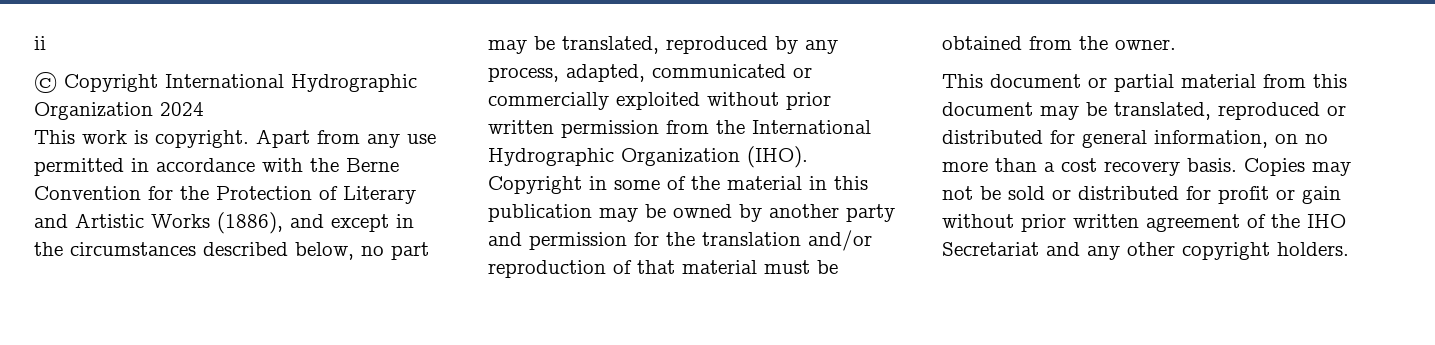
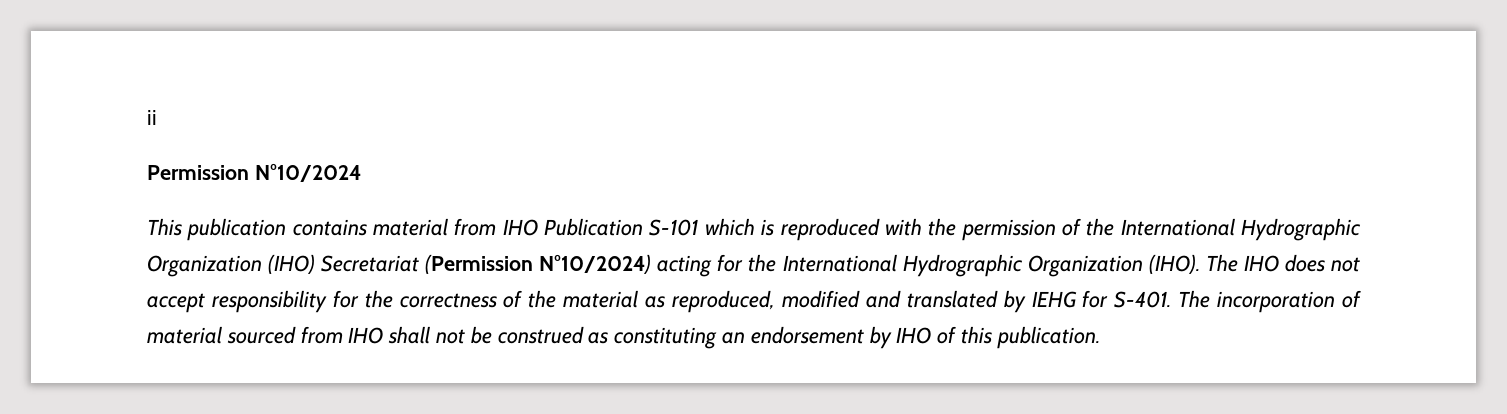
[34,72,417,93] [34,102,204,120] [34,129,436,148] [34,158,399,176] [34,186,416,204] [34,212,414,234] [34,242,429,260] [488,36,838,54] [488,64,812,82] [488,92,831,110] [488,120,871,138] [488,146,808,168] [488,176,868,194] [488,204,895,222] [488,230,872,251] [488,260,838,278] [942,36,1176,50] [942,74,1347,92] [942,102,1346,120] [942,130,1328,148] [942,158,1351,176] [942,186,1341,204] [942,214,1346,232] [942,242,1349,260] © Copyright International Hydrographic Organization 2024 // This work is copyright. Apart from any use permitted in accordance with the Berne Convention for the Protection of Literary and Artistic Works (1886), and except in the circumstances described below, no part may be translated, reproduced by any process, adapted, communicated or commercially exploited without prior written permission from the International Hydrographic Organization (IHO). Copyright in some of the material in this publication may be owned by another party and permission for the translation and/or reproduction of that material must be obtained from the owner. // This document or partial material from this document may be translated, reproduced or distributed for general information, on no more than a cost recovery basis. Copies may not be sold or distributed for profit or gain without prior written agreement of the IHO Secretariat and any other copyright holders. -> [147,163,361,182] [147,218,1362,241] [147,254,1360,277] [147,290,1361,313] [147,326,1100,349] Permission N°10/2024 // This publication contains material from IHO Publication S-101 which is reproduced with the permission of the International Hydrographic Organization (IHO) Secretariat (Permission N°10/2024) acting for the International Hydrographic Organization (IHO). The IHO does not accept responsibility for the correctness of the material as reproduced, modified and translated by IEHG for S-401. The incorporation of material sourced from IHO shall not be construed as constituting an endorsement by IHO of this publication.

